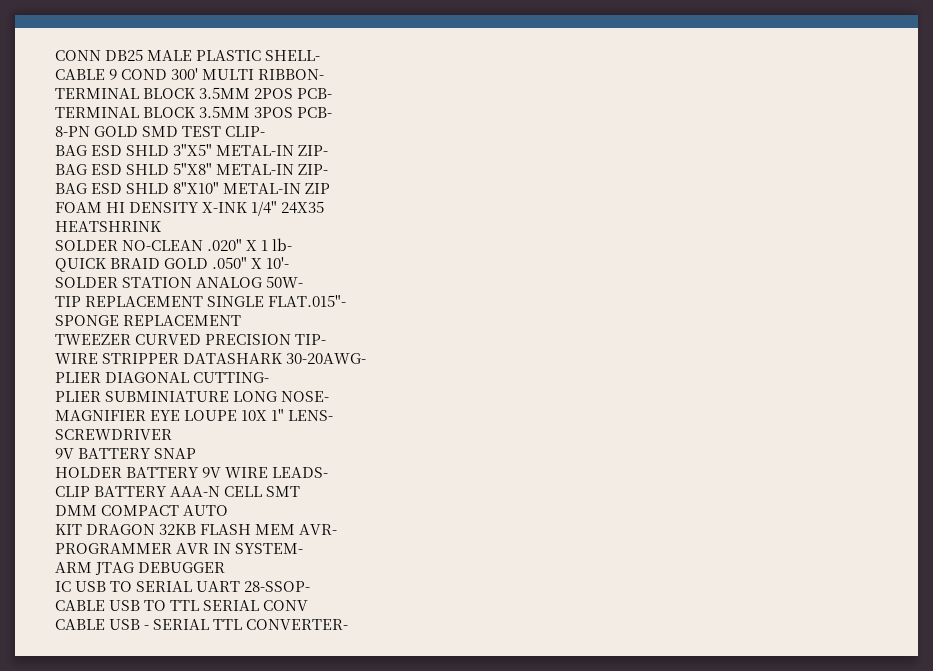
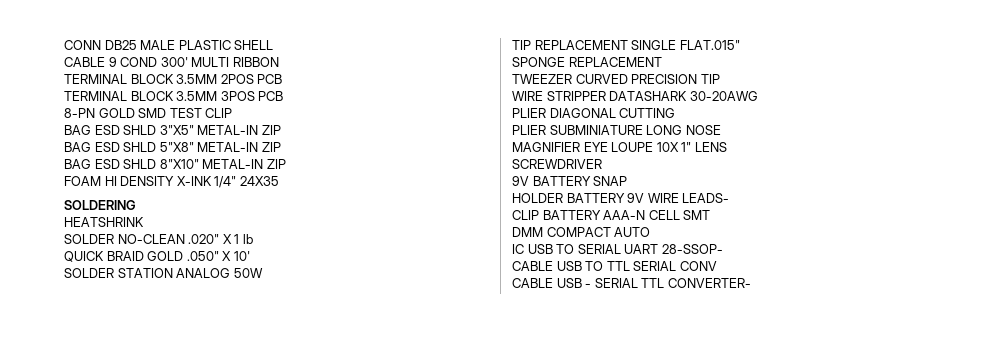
[265,50,321,61] SHELL- -> [234,40,274,50] SHELL
[258,69,325,80] RIBBON- -> [232,57,279,67] RIBBON
[297,88,333,99] PCB- -> [257,74,283,84] PCB
[297,107,333,118] PCB- -> [258,91,284,101] PCB
[225,126,266,137] CLIP- -> [205,108,233,118] CLIP
[298,145,329,156] ZIP- -> [261,125,281,135] ZIP
[298,164,329,175] ZIP- -> [261,142,281,152] ZIP
(325, 207) none -> [64,200,136,210] // SOLDERING
[272,238,293,251] lb- -> [242,234,253,244] lb
[266,257,290,269] 10'- -> [233,251,250,261] 10'
[266,276,304,288] 50W- -> [233,268,263,278] 50W
[268,295,347,307] FLAT.015"- -> [679,40,740,50] FLAT.015"
[295,334,327,345] TIP- -> [700,74,720,84] TIP
[286,353,367,364] 30-20AWG- -> [689,91,758,101] 30-20AWG
[193,372,270,383] CUTTING- -> [619,108,676,118] CUTTING
[281,391,330,402] NOSE- -> [685,125,721,135] NOSE
[288,410,334,421] LENS- -> [694,142,727,152] LENS
[55,524,338,535] [55,543,304,554] [55,562,226,575] // KIT DRAGON 32KB FLASH MEM AVR- // PROGRAMMER AVR IN SYSTEM- // ARM JTAG DEBUGGER -> (651, 232) none

